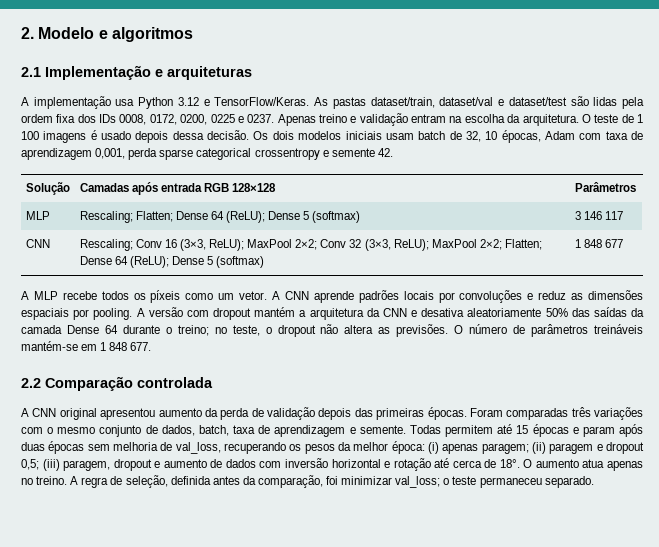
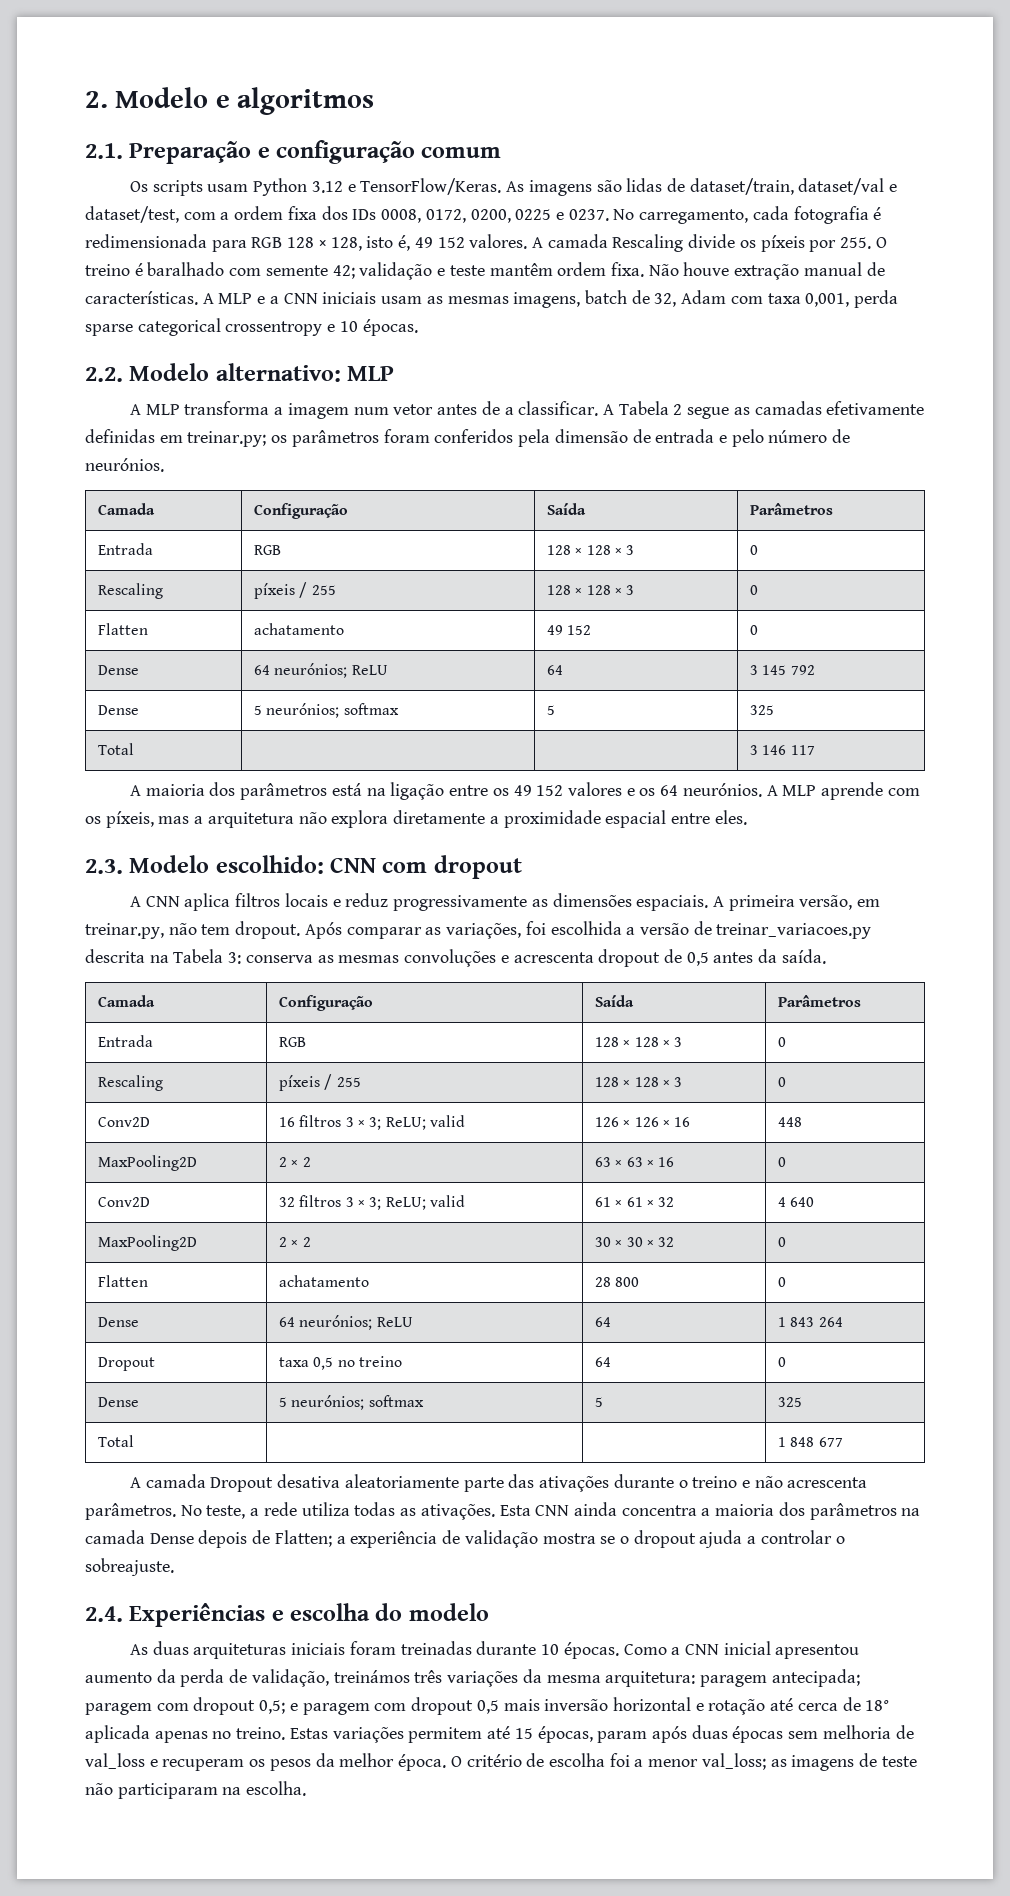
[21,65,252,80] [21,96,135,109] 2.1 Implementação e arquiteturas // A implementação usa -> [85,140,502,164] [130,180,249,196] 2.1. Preparação e configuração comum // Os scripts usam
[332,96,645,109] pastas dataset/train, dataset/val e dataset/test são lidas pela -> [528,178,898,196] [85,206,230,223] imagens são lidas de dataset/train, dataset/val e dataset/test, com a
[277,113,644,126] [21,130,414,143] Apenas treino e validação entram na escolha da arquitetura. O teste de 1 100 imagens é usado depois dessa decisão. Os dois modelos iniciais usam -> [613,206,882,224] [85,234,887,252] [85,262,885,280] [85,291,581,308] No carregamento, cada fotografia é redimensionada para RGB 128 × 128, isto é, 49 152 valores. A camada Rescaling divide os píxeis por 255. O treino é baralhado com semente 42; validação e teste mantêm ordem fixa. Não houve extração manual de características. A MLP e a CNN iniciais usam as mesmas imagens,
[485,130,541,143] 10 épocas, -> (677, 300) none
[631,131,644,140] [21,148,92,160] de aprendizagem -> (801, 298) none
[331,148,393,157] [25,182,70,195] [79,182,277,195] [574,182,636,192] [25,211,50,220] [79,211,361,223] [574,211,623,220] [25,239,50,248] [79,239,543,251] [79,256,265,268] [574,239,623,248] [21,290,644,303] [21,307,644,320] [21,324,644,337] [21,341,152,351] [21,376,213,391] [21,408,97,420] semente 42. // Solução | Camadas após entrada RGB 128×128 | Parâmetros // MLP | Rescaling; Flatten; Dense 64 (ReLU); Dense 5 (softmax) | 3 146 117 // CNN | Rescaling; Conv 16 (3×3, ReLU); MaxPool 2×2; Conv 32 (3×3, ReLU); MaxPool 2×2; Flatten; Dense 64 (ReLU); Dense 5 (softmax) | 1 848 677 // A MLP recebe todos os píxeis como um vetor. A CNN aprende padrões locais por convoluções e reduz as dimensões espaciais por pooling. A versão com dropout mantém a arquitetura da CNN e desativa aleatoriamente 50% das saídas da camada Dense 64 durante o treino; no teste, o dropout não altera as previsões. O número de parâmetros treináveis mantém-se em 1 848 677. // 2.2 Comparação controlada // A CNN original -> [339,319,418,336] [85,363,395,382] [130,401,925,419] [85,429,851,447] [85,458,164,472] [98,503,156,515] [254,503,349,519] [547,503,587,515] [750,503,834,515] [98,543,154,555] [254,545,282,555] [547,545,635,555] [750,545,759,555] [98,583,164,599] [254,582,336,599] [547,585,635,595] [750,585,759,595] [98,623,149,635] [254,623,345,635] [547,625,592,635] [750,625,759,635] [98,665,140,675] [254,663,388,678] [547,665,564,675] [750,665,815,675] [98,705,140,715] [254,703,399,718] [547,705,556,715] [750,705,775,715] [98,743,135,755] [750,745,815,755] [130,782,920,800] [85,810,747,828] [85,855,522,879] [130,893,881,911] [85,921,872,939] [85,949,826,967] [98,995,156,1007] [279,995,374,1011] [595,995,635,1007] [778,995,862,1007] [98,1035,154,1047] [279,1037,307,1047] [595,1037,683,1047] [778,1037,787,1047] [98,1075,164,1091] [279,1074,361,1091] [595,1077,683,1087] [778,1077,787,1087] [98,1117,151,1127] [279,1115,466,1130] [595,1117,691,1127] [778,1117,803,1127] [98,1155,198,1171] [279,1157,311,1167] [595,1157,675,1167] [778,1157,787,1167] [98,1197,151,1207] [279,1195,466,1210] [595,1197,675,1207] [778,1197,815,1207] [98,1235,198,1251] [279,1237,311,1247] [595,1237,675,1247] [778,1237,787,1247] [98,1275,149,1287] [279,1275,370,1287] [595,1277,640,1287] [778,1277,787,1287] [98,1317,140,1327] [279,1315,413,1330] [595,1317,612,1327] [778,1317,843,1327] [98,1357,156,1371] [279,1356,403,1370] [595,1357,612,1367] [778,1357,787,1367] [98,1397,140,1407] [279,1395,424,1410] [595,1397,604,1407] [778,1397,803,1407] [98,1435,135,1447] [778,1437,843,1447] [130,1474,868,1492] [85,1502,921,1520] [85,1530,845,1548] [85,1558,174,1576] [85,1603,489,1627] [130,1641,771,1659] 10 épocas. // 2.2. Modelo alternativo: MLP // A MLP transforma a imagem num vetor antes de a classificar. A Tabela 2 segue as camadas efetivamente definidas em treinar.py; os parâmetros foram conferidos pela dimensão de entrada e pelo número de neurónios. // Camada | Configuração | Saída | Parâmetros // Entrada | RGB | 128 × 128 × 3 | 0 // Rescaling | píxeis / 255 | 128 × 128 × 3 | 0 // Flatten | achatamento | 49 152 | 0 // Dense | 64 neurónios; ReLU | 64 | 3 145 792 // Dense | 5 neurónios; softmax | 5 | 325 // Total | | | 3 146 117 // A maioria dos parâmetros está na ligação entre os 49 152 valores e os 64 neurónios. A MLP aprende com os píxeis, mas a arquitetura não explora diretamente a proximidade espacial entre eles. // 2.3. Modelo escolhido: CNN com dropout // A CNN aplica filtros locais e reduz progressivamente as dimensões espaciais. A primeira versão, em treinar.py, não tem dropout. Após comparar as variações, foi escolhida a versão de treinar_variacoes.py descrita na Tabela 3: conserva as mesmas convoluções e acrescenta dropout de 0,5 antes da saída. // Camada | Configuração | Saída | Parâmetros // Entrada | RGB | 128 × 128 × 3 | 0 // Rescaling | píxeis / 255 | 128 × 128 × 3 | 0 // Conv2D | 16 filtros 3 × 3; ReLU; valid | 126 × 126 × 16 | 448 // MaxPooling2D | 2 × 2 | 63 × 63 × 16 | 0 // Conv2D | 32 filtros 3 × 3; ReLU; valid | 61 × 61 × 32 | 4 640 // MaxPooling2D | 2 × 2 | 30 × 30 × 32 | 0 // Flatten | achatamento | 28 800 | 0 // Dense | 64 neurónios; ReLU | 64 | 1 843 264 // Dropout | taxa 0,5 no treino | 64 | 0 // Dense | 5 neurónios; softmax | 5 | 325 // Total | | | 1 848 677 // A camada Dropout desativa aleatoriamente parte das ativações durante o treino e não acrescenta parâmetros. No teste, a rede utiliza todas as ativações. Esta CNN ainda concentra a maioria dos parâmetros na camada Dense depois de Flatten; a experiência de validação mostra se o dropout ajuda a controlar o sobreajuste. // 2.4. Experiências e escolha do modelo // As duas arquiteturas iniciais foram treinadas durante 10 épocas. Como a CNN inicial
[267,407,643,420] [21,425,441,437] validação depois das primeiras épocas. Foram comparadas três variações com o mesmo conjunto de dados, batch, taxa de aprendizagem e semente. Todas -> [251,1669,860,1687] [85,1697,890,1715] [85,1725,404,1743] validação, treinámos três variações da mesma arquitetura: paragem antecipada; paragem com dropout 0,5; e paragem com dropout 0,5 mais inversão horizontal e rotação até cerca de 18° aplicada apenas no treino. Estas variações
[532,424,579,437] épocas e -> [537,1726,593,1743] épocas,
[175,442,286,454] val_loss, recuperando -> [85,1753,245,1771] val_loss e recuperam
[391,441,644,454] [21,458,643,471] [21,475,594,488] época: (i) apenas paragem; (ii) paragem e dropout 0,5; (iii) paragem, dropout e aumento de dados com inversão horizontal e rotação até cerca de 18°. O aumento atua apenas no treino. A regra de seleção, definida antes da comparação, foi minimizar val_loss; o teste permaneceu separado. -> [398,1753,917,1771] [85,1781,307,1799] época. O critério de escolha foi a menor val_loss; as imagens de teste não participaram na escolha.

